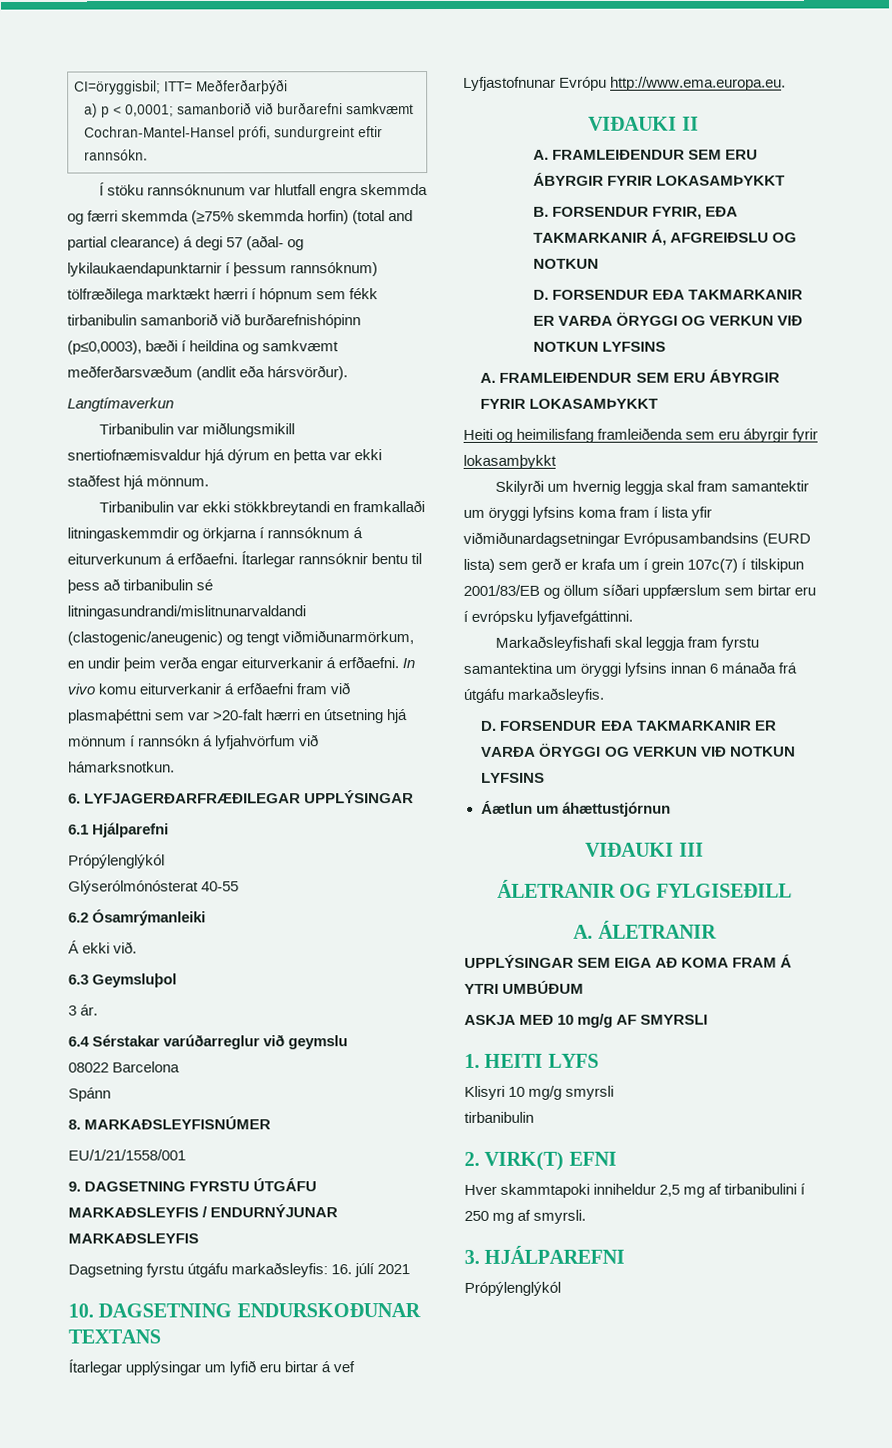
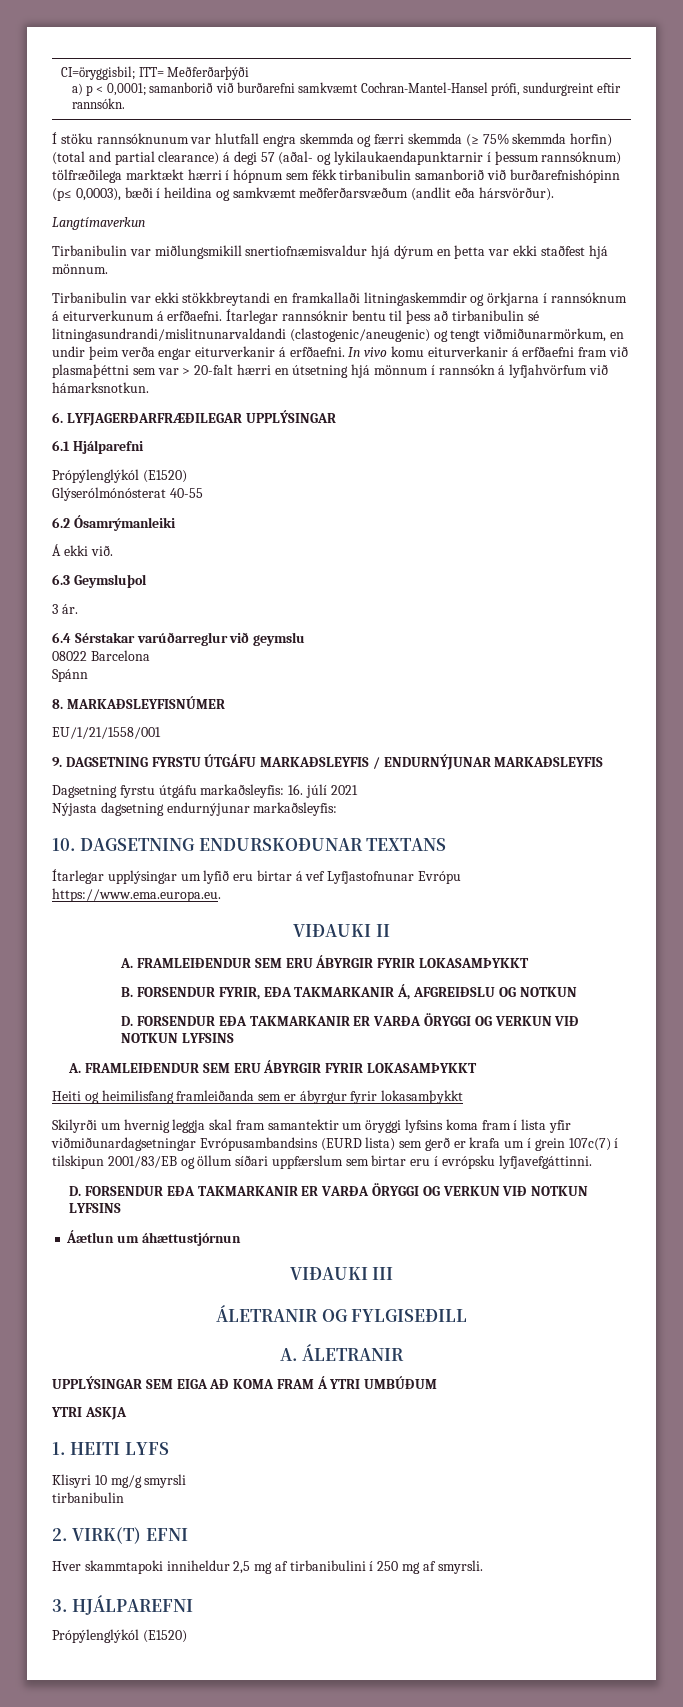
[191,210,235,225] (≥75% -> [465,133,509,147] (≥ 75%
[67,340,142,355] (p≤0,0003), -> [52,188,121,201] (p≤ 0,0003),
[212,709,264,721] >20-falt -> [182,364,234,375] > 20-falt
(165, 861) none -> [142,470,187,483] (E1520)
(411, 1269) none -> [52,802,338,816] // Nýjasta dagsetning endurnýjunar markaðsleyfis:
[610,76,787,91] http://www.ema.europa.eu. -> [52,888,221,902] https://www.ema.europa.eu.
[597,427,790,443] framleiðenda sem eru ábyrgir -> [176,1090,347,1104] framleiðanda sem er ábyrgur
[494,635,760,651] [463,661,798,677] [463,687,605,703] // Markaðsleyfishafi skal leggja fram fyrstu samantektina um öryggi lyfsins innan 6 mánaða frá útgáfu markaðsleyfis. -> (592, 1162) none
(585, 987) none -> [51,1407,82,1417] YTRI
[519,1013,709,1028] MEÐ 10 mg/g AF SMYRSLI -> (127, 1413) none
(561, 1288) none -> [142,1630,187,1643] (E1520)

